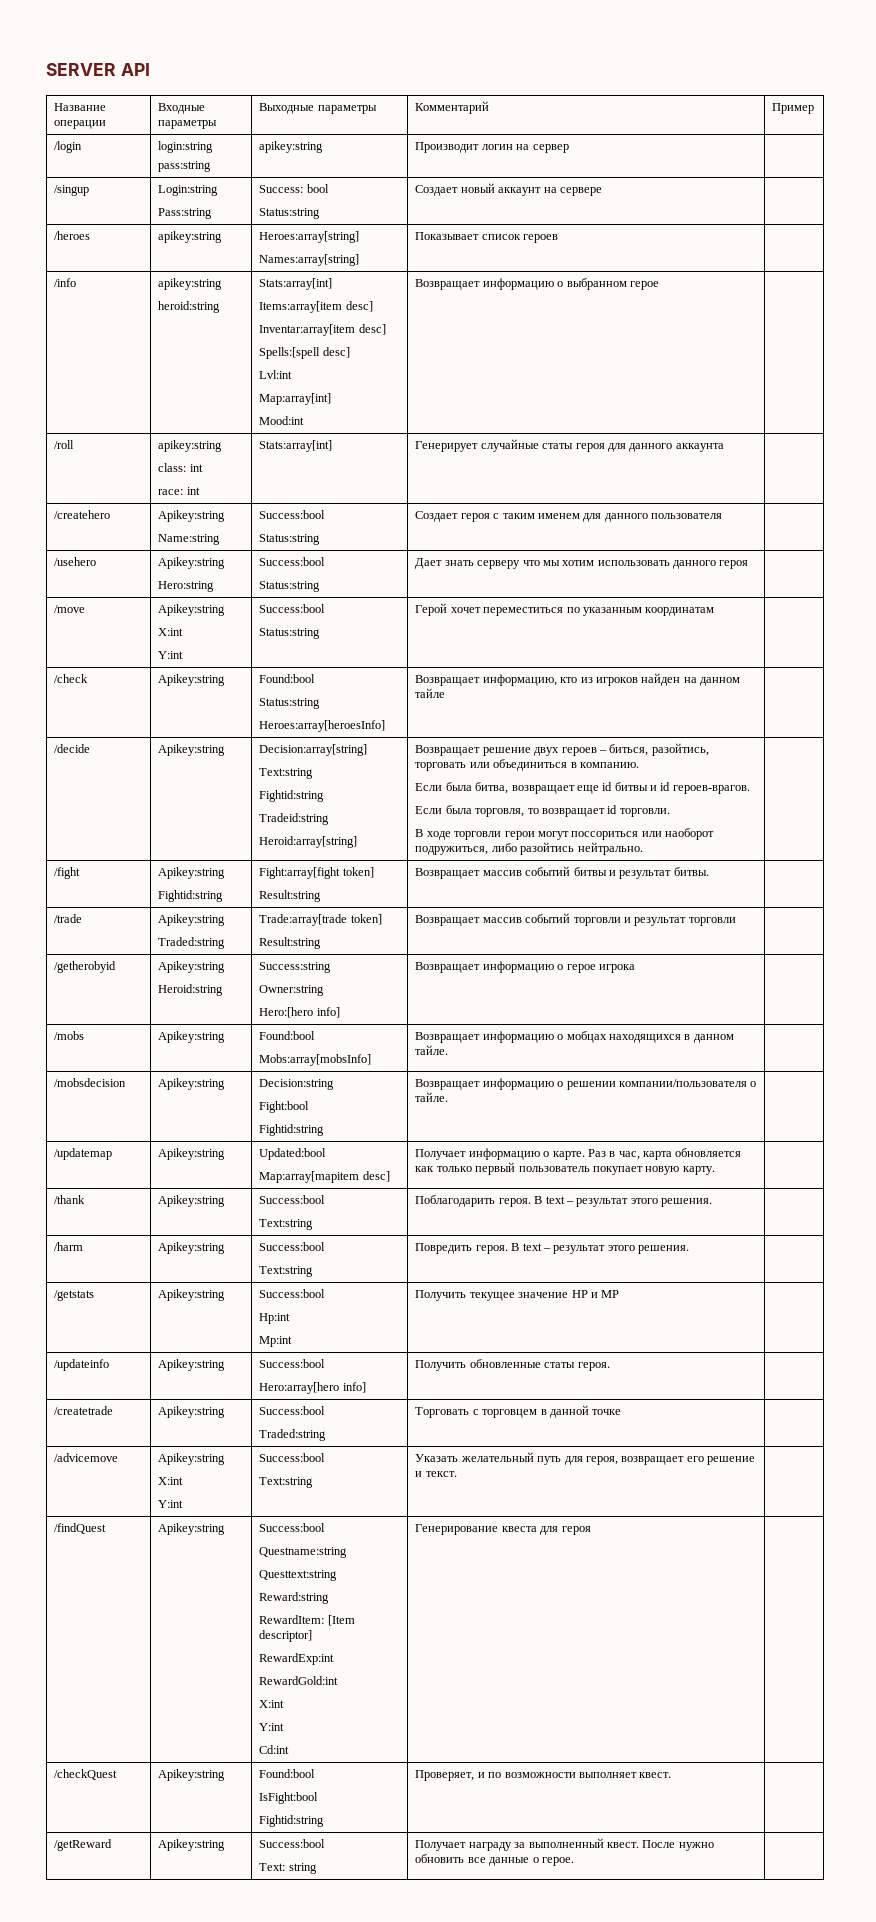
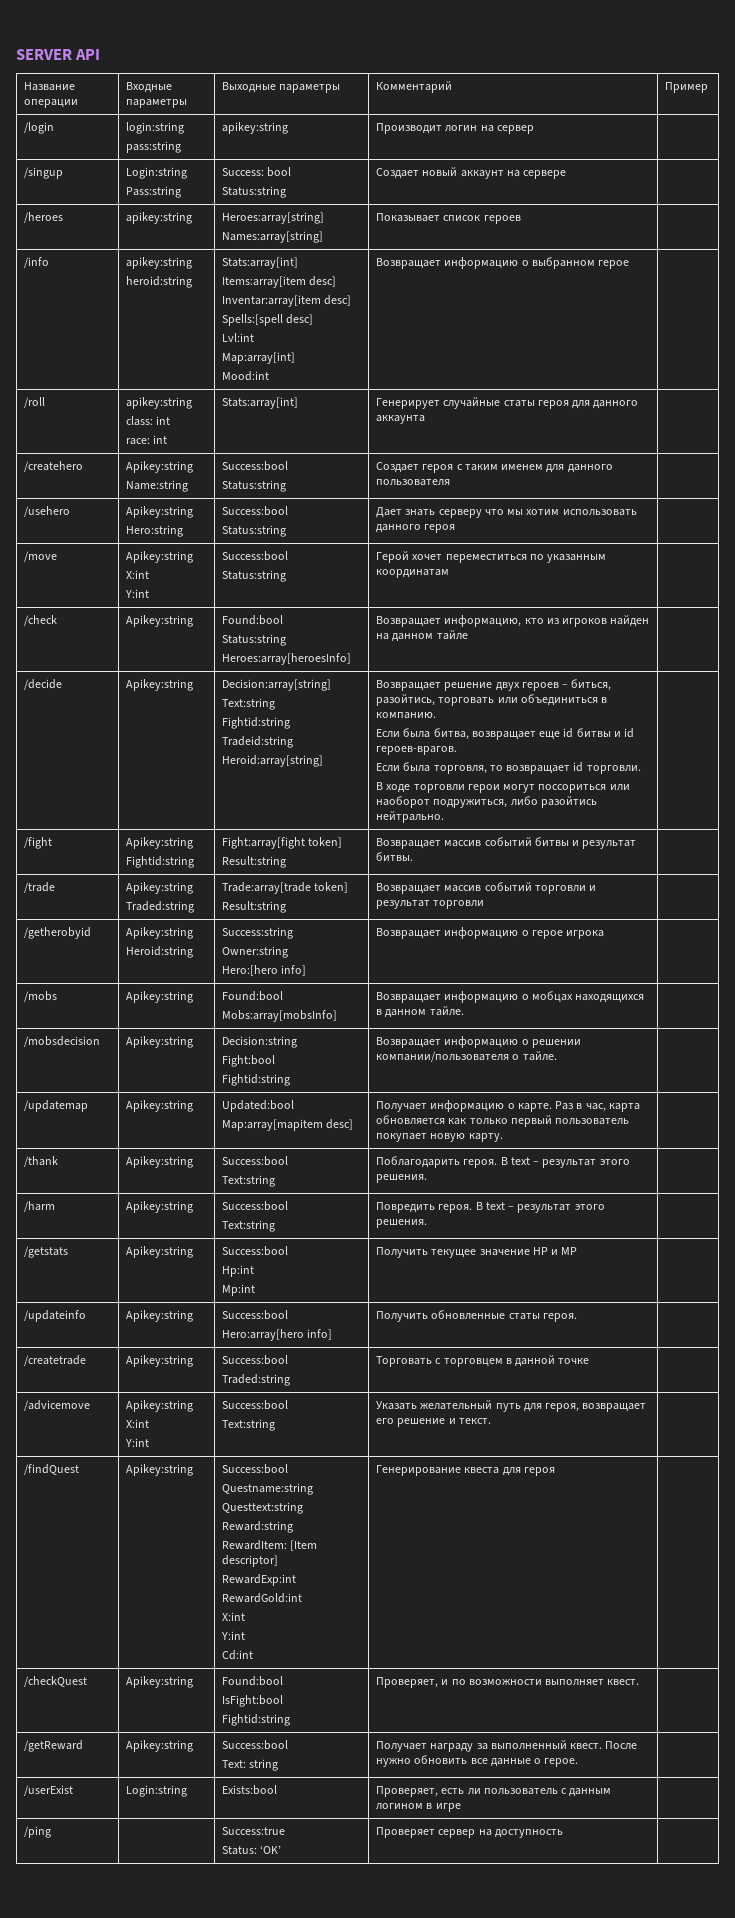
(574, 1861) none -> [24,1785,74,1796] [126,1785,188,1797] [222,1785,278,1795] [376,1786,612,1797] [376,1803,461,1812] [24,1826,52,1838] [222,1827,286,1835] [222,1845,282,1855] [376,1827,563,1838] // /userExist | Login:string | Exists:bool | Проверяет, есть ли пользователь с данным логином в игре | // /ping | | Success:true // Status: ‘OK’ | Проверяет сервер на доступность |

